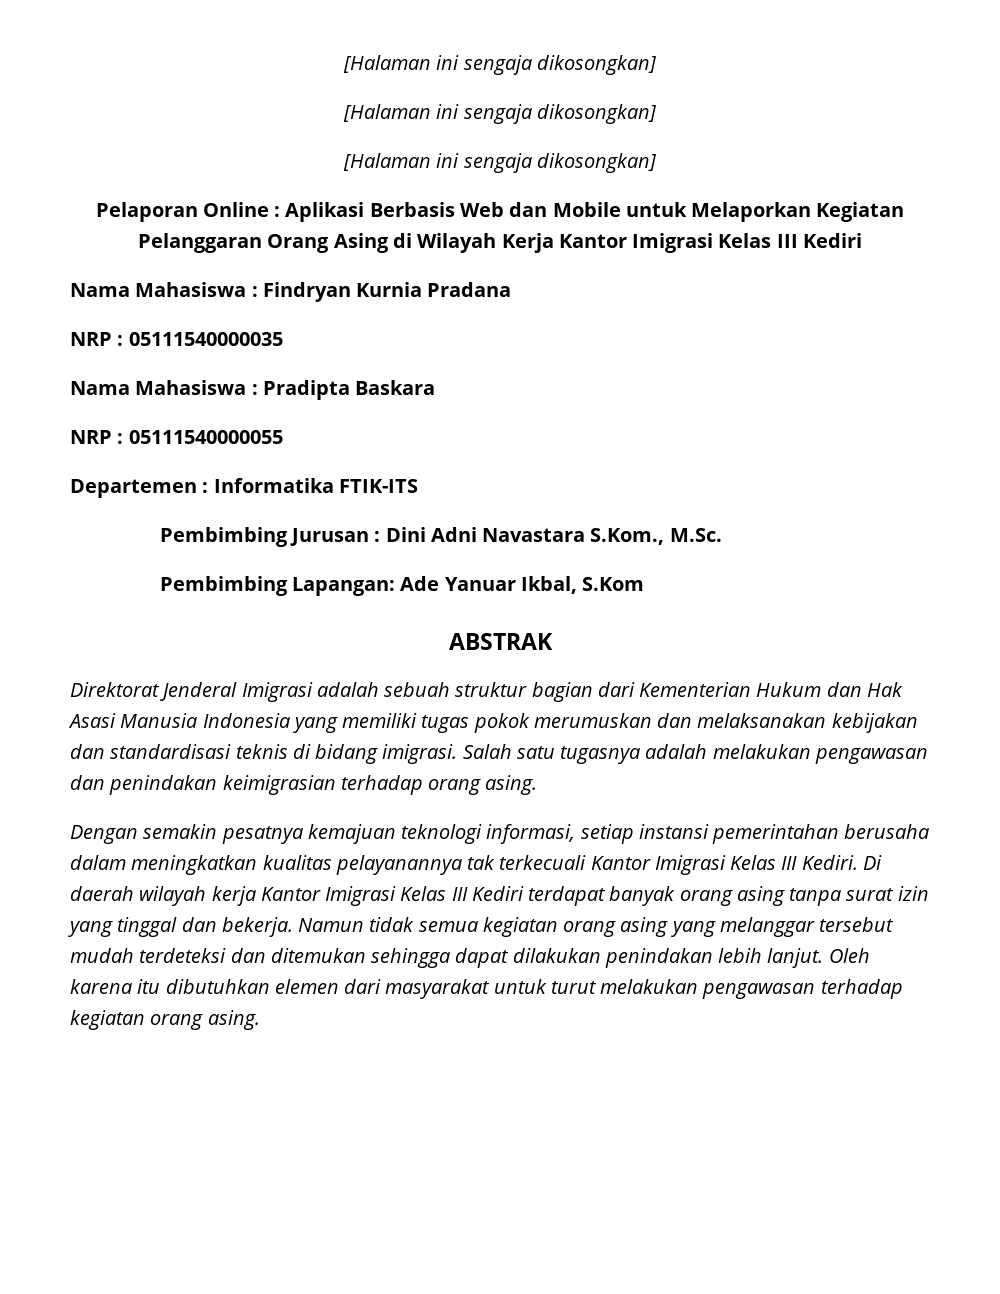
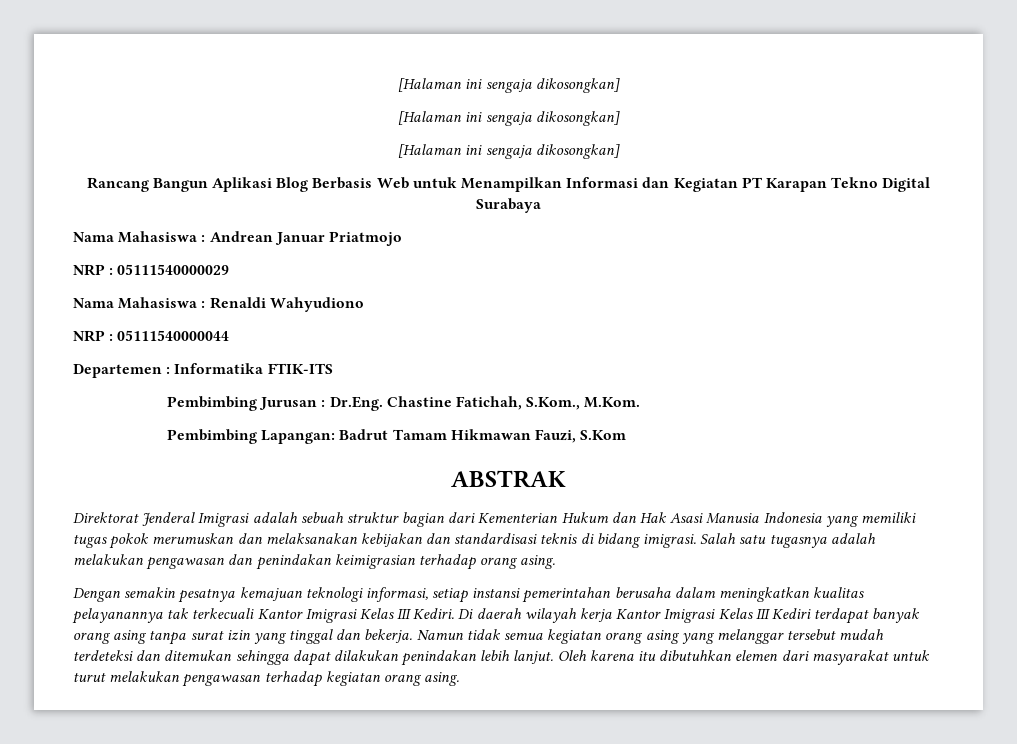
[95,202,905,222] [138,233,862,253] [70,282,512,302] [70,332,283,346] [70,380,436,400] [70,430,283,444] Pelaporan Online : Aplikasi Berbasis Web dan Mobile untuk Melaporkan Kegiatan Pelanggaran Orang Asing di Wilayah Kerja Kantor Imigrasi Kelas III Kediri // Nama Mahasiswa : Findryan Kurnia Pradana // NRP : 05111540000035 // Nama Mahasiswa : Pradipta Baskara // NRP : 05111540000055 -> [86,177,931,192] [476,198,541,213] [73,231,402,246] [73,264,230,276] [73,297,364,312] [73,330,230,342] Rancang Bangun Aplikasi Blog Berbasis Web untuk Menampilkan Informasi dan Kegiatan PT Karapan Tekno Digital Surabaya // Nama Mahasiswa : Andrean Januar Priatmojo // NRP : 05111540000029 // Nama Mahasiswa : Renaldi Wahyudiono // NRP : 05111540000044
[385,527,722,545] [159,576,577,596] Dini Adni Navastara S.Kom., M.Sc. // Pembimbing Lapangan: Ade Yanuar Ikbal, -> [329,396,641,411] [166,429,576,444] Dr.Eng. Chastine Fatichah, S.Kom., M.Kom. // Pembimbing Lapangan: Badrut Tamam Hikmawan Fauzi,

